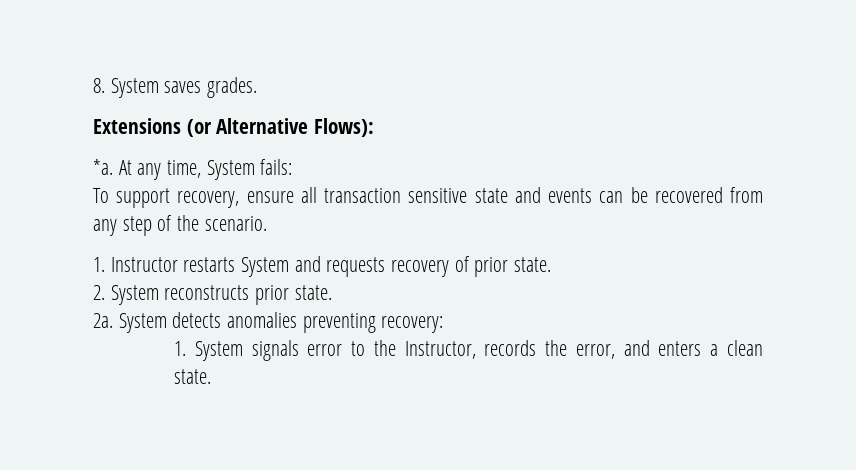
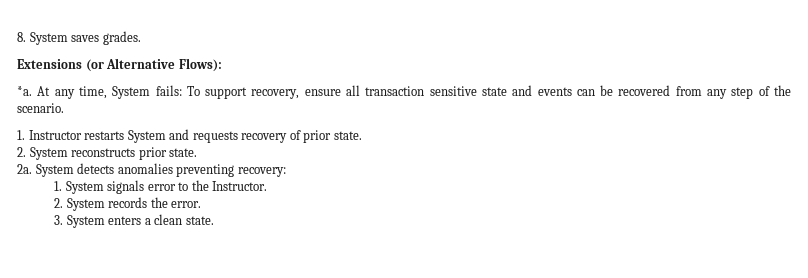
(293, 167) // -> (182, 90) none
[404,340,650,359] Instructor, records the error, and -> [212,181,268,191] [54,197,202,211] [54,215,105,228] Instructor. // 2. System records the error. // 3. System

